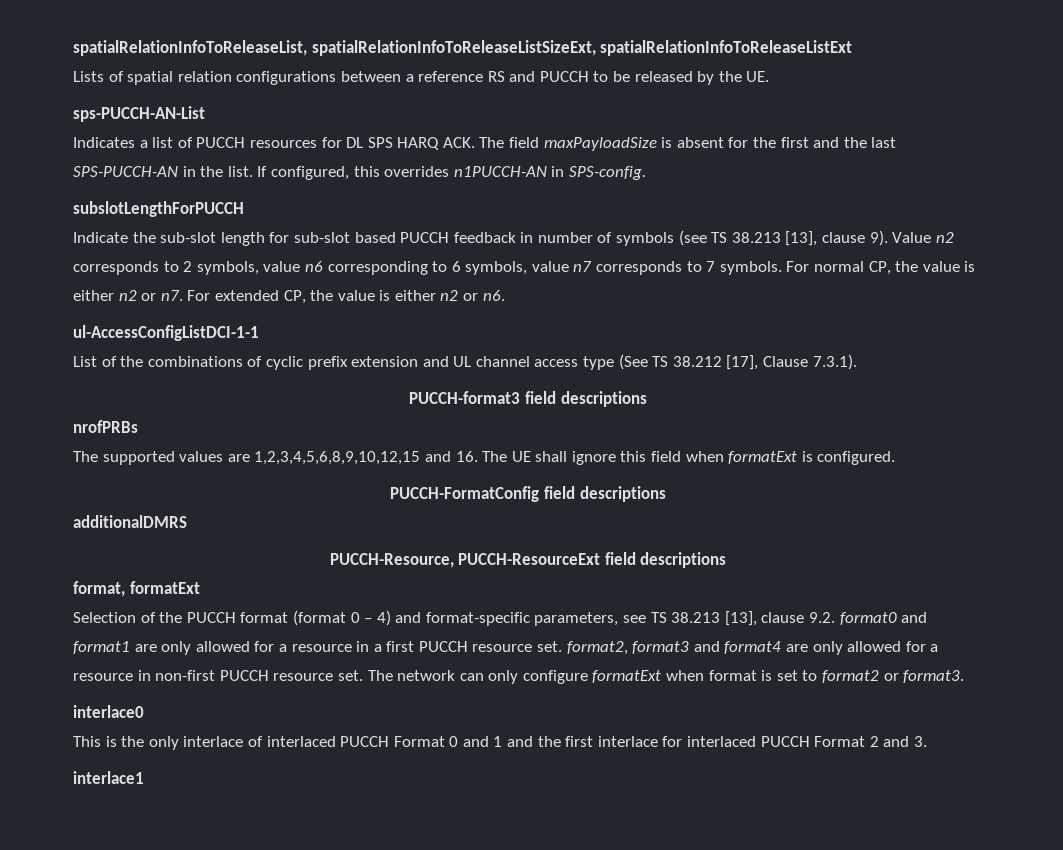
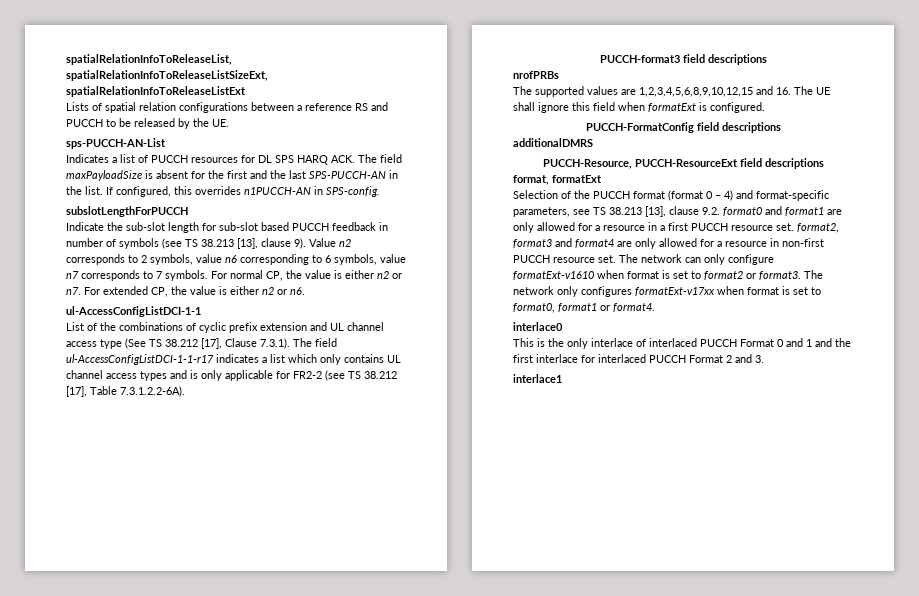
(857, 362) none -> [293,338,337,347] [66,354,401,365] [66,370,397,381] [66,386,185,397] The field ul-AccessConfigListDCI-1-1-r17 indicates a list which only contains UL channel access types and is only applicable for FR2-2 (see TS 38.212 [17], Table 7.3.1.2.2-6A).
[592,670,662,683] formatExt -> [513,271,594,280] formatExt-v1610
(965, 676) none -> [804,270,823,279] [513,286,821,297] [513,303,655,313] The network only configures formatExt-v17xx when format is set to format0, format1 or format4.

